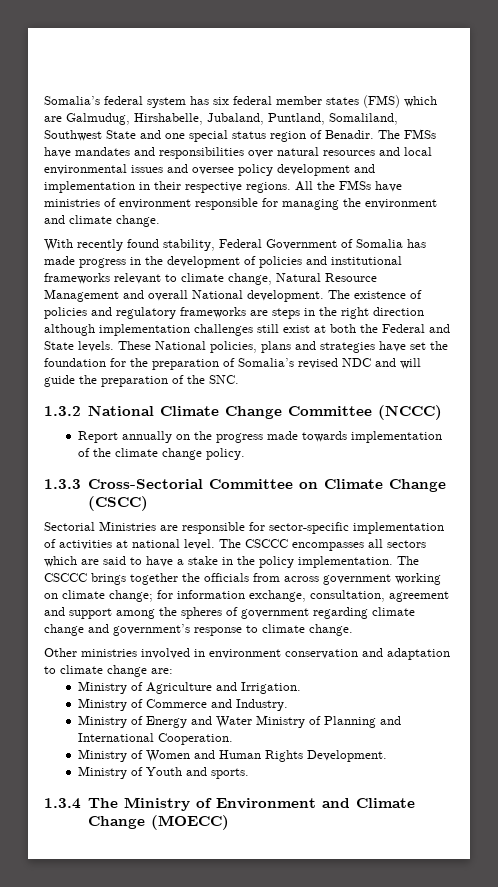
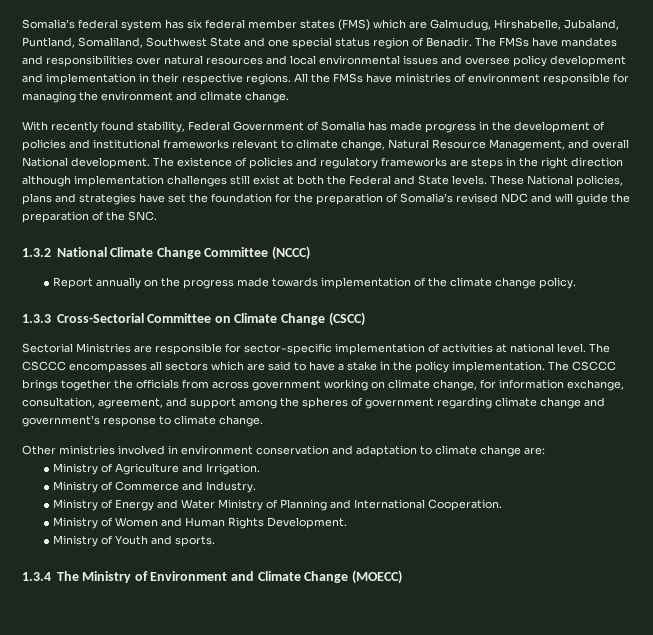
[44,289,119,302] Management -> [489,139,565,151] Management,
[109,590,153,602] change; -> [433,379,477,391] change,
[389,591,449,602] agreement -> [98,398,163,409] agreement,

